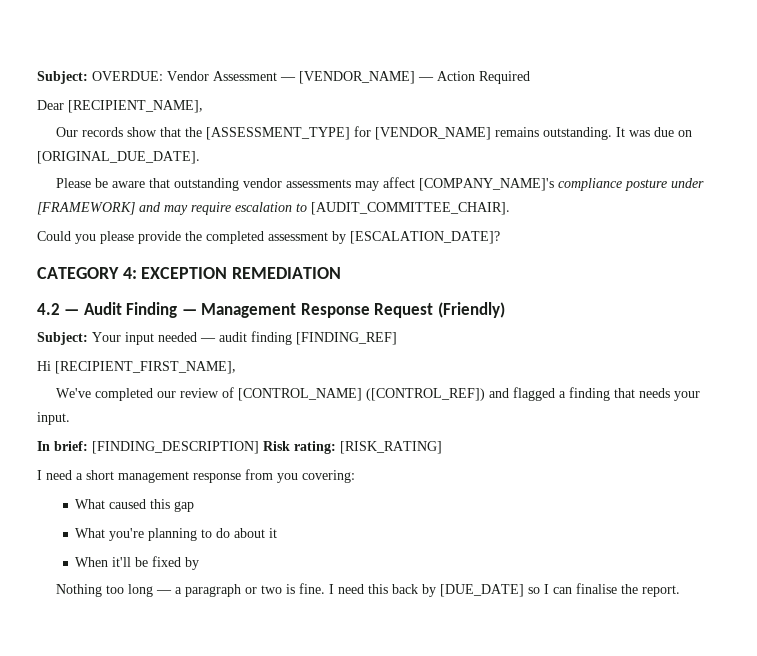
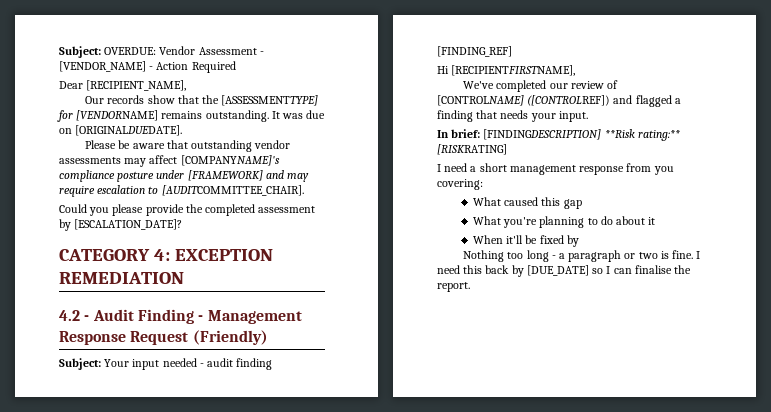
[280,71,434,84] — [VENDOR_NAME] — -> [259,51,264,55] [59,61,154,72] - [VENDOR_NAME] -
[206,126,492,140] [ASSESSMENT_TYPE] for [VENDOR_NAME] -> [221,95,319,106] [57,110,159,122] [ASSESSMENTTYPE] for [VENDORNAME]
[37,151,200,164] [ORIGINAL_DUE_DATE]. -> [75,125,183,136] [ORIGINALDUEDATE].
[419,178,555,191] [COMPANY_NAME]'s -> [180,155,280,166] [COMPANYNAME]'s
[311,202,510,215] [AUDIT_COMMITTEE_CHAIR]. -> [161,185,304,196] [AUDITCOMMITTEE_CHAIR].
[64,309,80,315] — -> [84,315,90,321] -
[181,309,197,315] — -> [198,315,204,321] -
[200,338,216,342] — -> [199,363,204,367] -
[55,361,236,374] [RECIPIENT_FIRST_NAME], -> [451,65,576,76] [RECIPIENTFIRSTNAME],
[238,388,486,401] [CONTROL_NAME] ([CONTROL_REF]) -> [437,95,611,106] [CONTROLNAME] ([CONTROLREF])
[92,441,442,454] [FINDING_DESCRIPTION] Risk rating: [RISK_RATING] -> [483,129,680,141] [437,144,507,155] [FINDINGDESCRIPTION] **Risk rating:** [RISKRATING]
[156,590,173,594] — -> [551,255,556,259] -

